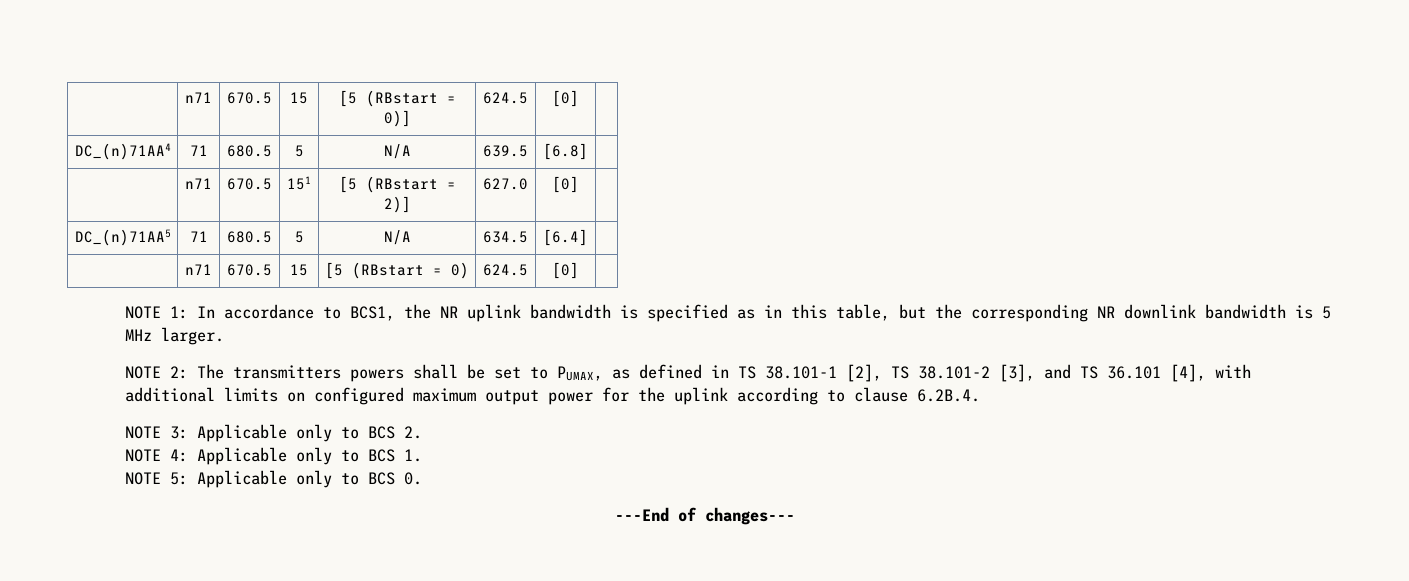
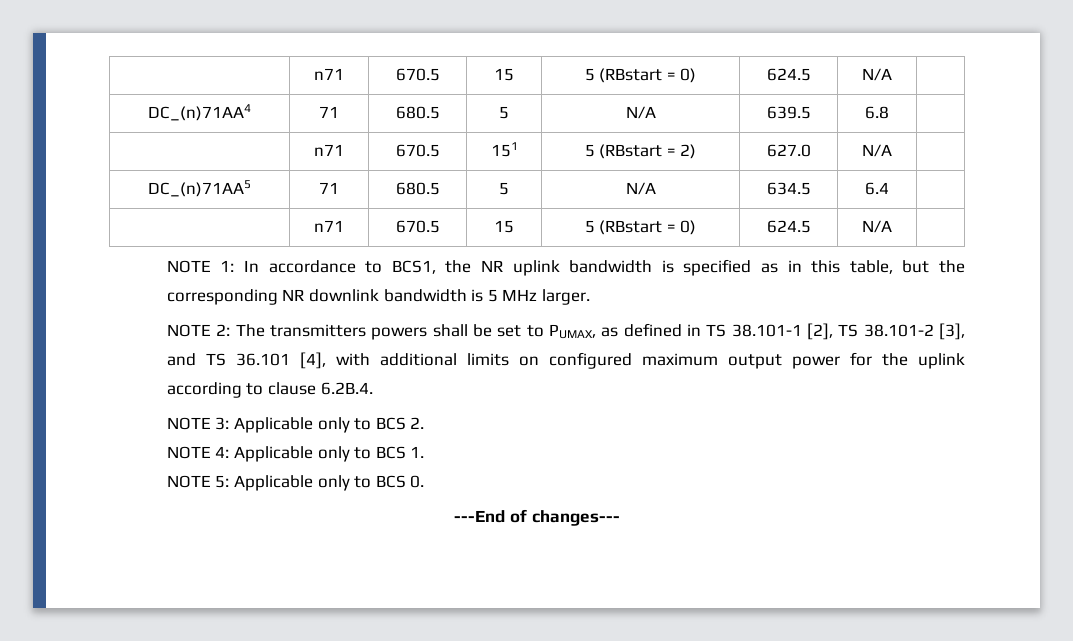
[185,92,212,103] [227,92,272,104] [290,92,308,104] [338,90,456,107] [383,110,411,127] [483,92,528,104] [552,90,579,107] | n71 | 670.5 | 15 | [5 (RBstart = 0)] | 624.5 | [0] -> [314,68,344,80] [395,68,440,81] [494,68,514,81] [584,68,697,83] [766,68,811,81] [862,68,892,81] | n71 | 670.5 | 15 | 5 (RBstart = 0) | 624.5 | N/A
[543,143,588,160] [6.8] -> [865,106,889,119] 6.8
[338,176,456,193] [383,196,411,213] [5 (RBstart = 2)] -> [584,144,697,159] 5 (RBstart = 2)
[552,176,579,193] [0] -> [862,144,892,157] N/A
[543,229,588,246] [185,264,212,275] [227,264,272,276] [290,264,308,276] [325,262,469,279] [483,264,528,276] [552,262,579,279] [6.4] | // | n71 | 670.5 | 15 | [5 (RBstart = 0) | 624.5 | [0] -> [865,182,889,195] [314,220,344,232] [395,220,440,233] [494,220,514,233] [584,220,697,235] [766,220,811,233] [862,220,892,233] 6.4 | // | n71 | 670.5 | 15 | 5 (RBstart = 0) | 624.5 | N/A

